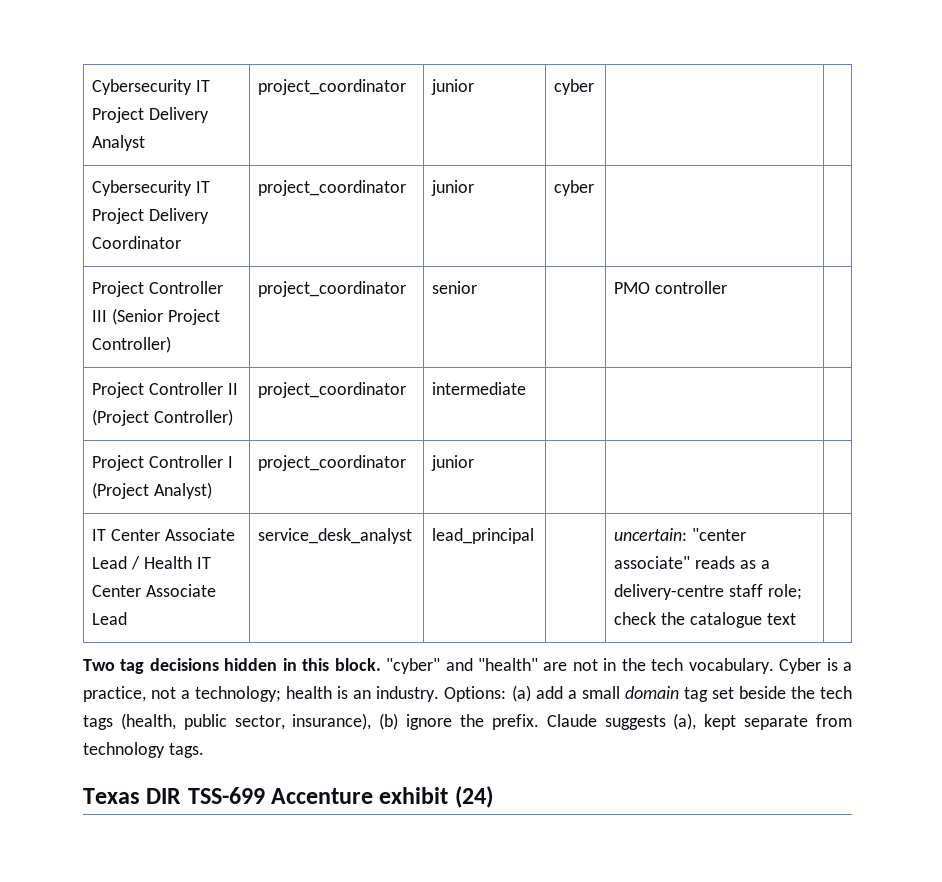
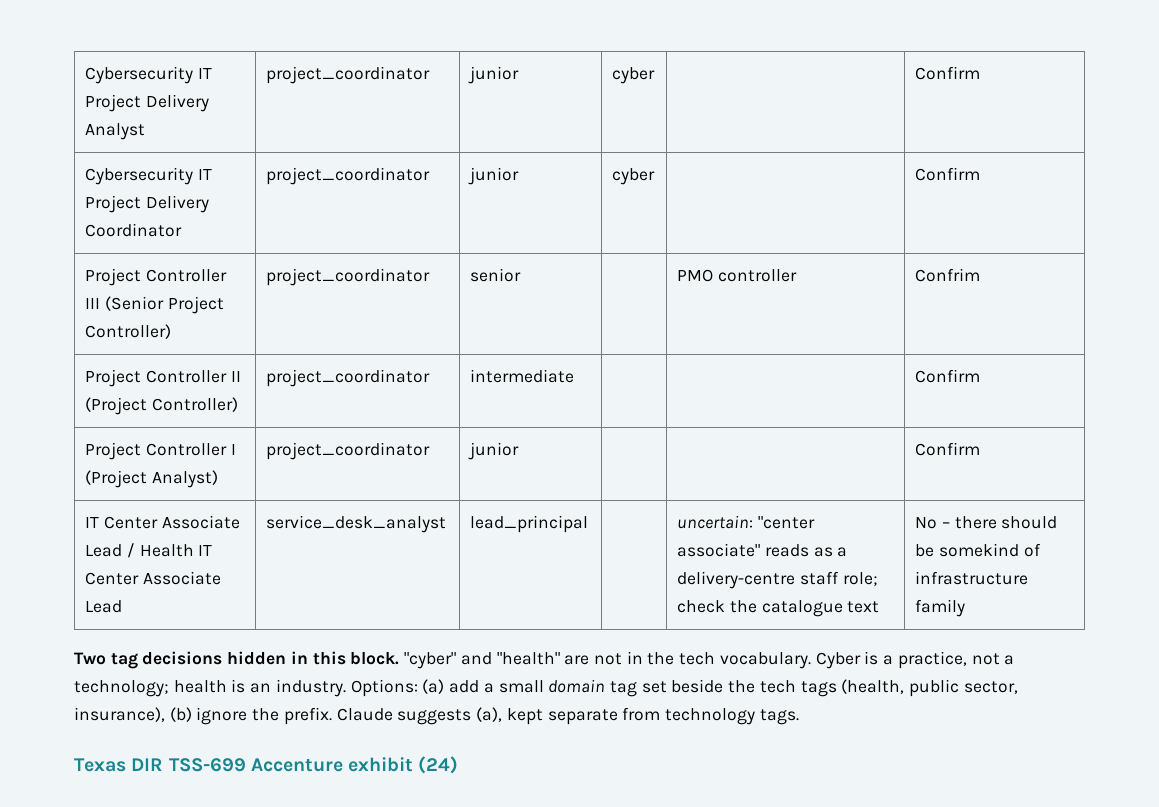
(595, 87) none -> [915,66,981,80] Confirm
(595, 188) none -> [915,167,981,181] Confirm
(728, 287) none -> [915,268,981,282] Confrim
(527, 388) none -> [915,369,981,383] Confirm
(475, 463) none -> [915,442,981,456] Confirm
(796, 619) none -> [915,516,1058,529] [915,543,1041,557] [915,571,1029,585] [915,599,966,617] No – there should be somekind of infrastructure family

